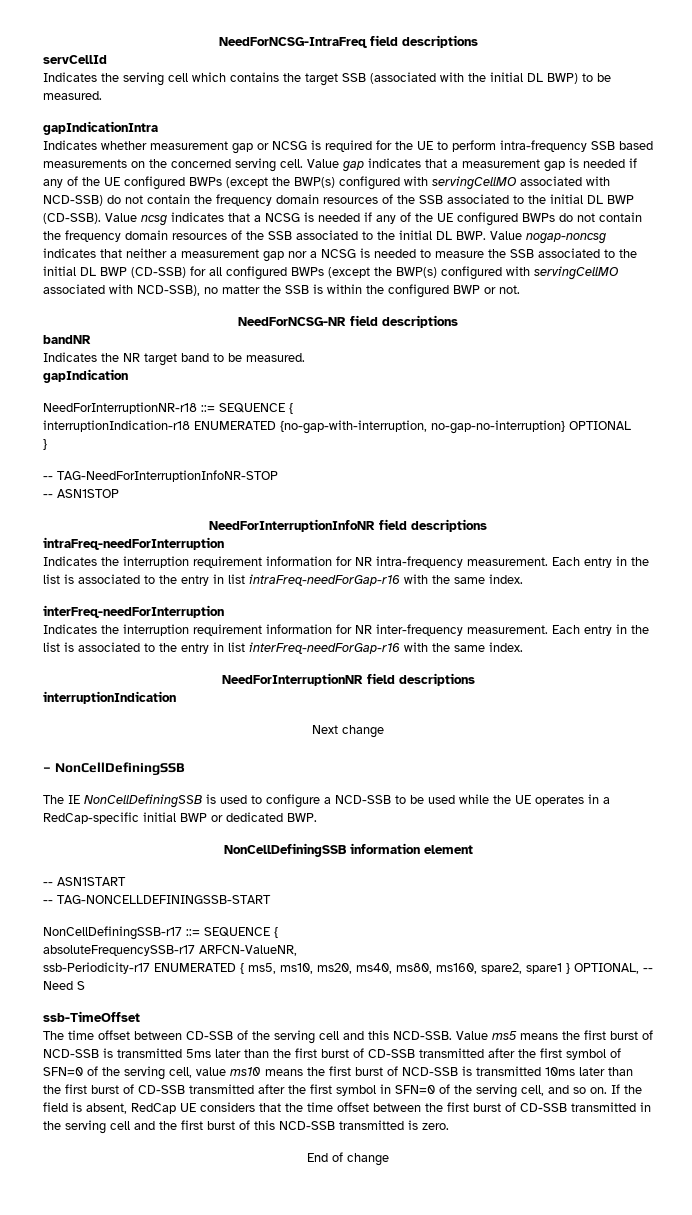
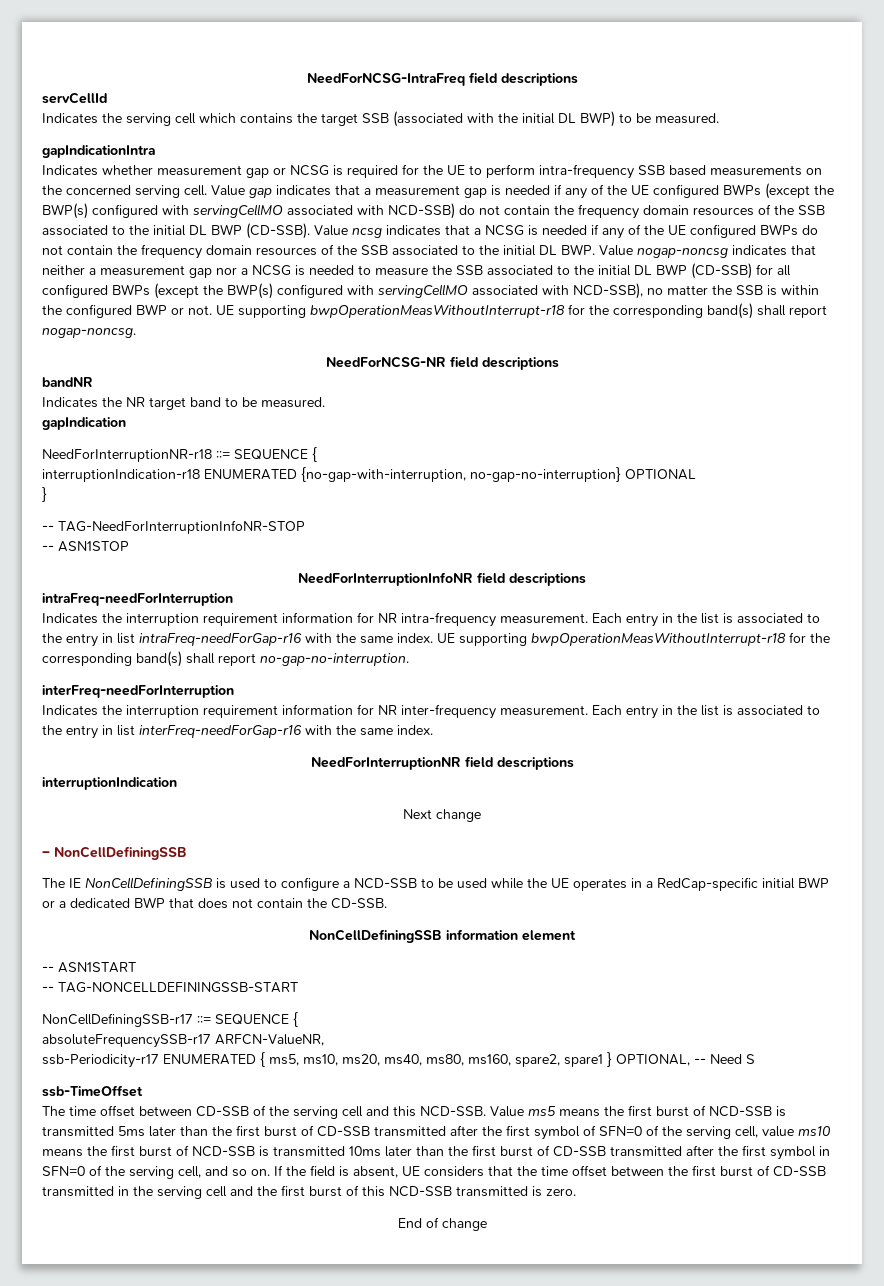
(520, 289) none -> [216,303,827,319] [42,328,136,338] UE supporting bwpOperationMeasWithoutInterrupt-r18 for the corresponding band(s) shall report nogap-noncsg.
(523, 579) none -> [437,632,830,646] [42,651,409,667] UE supporting bwpOperationMeasWithoutInterrupt-r18 for the corresponding band(s) shall report no-gap-no-interruption.
[226,812,317,822] dedicated BWP. -> [59,897,387,909] a dedicated BWP that does not contain the CD-SSB.
[131,1103,176,1114] RedCap -> (398, 1172) none

